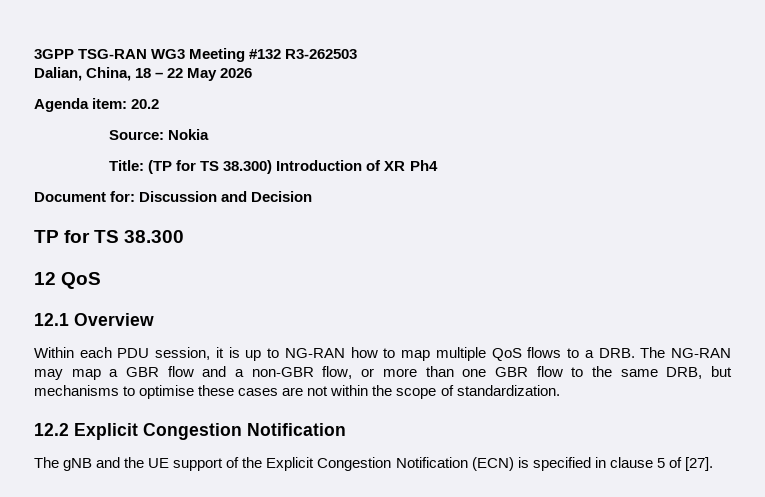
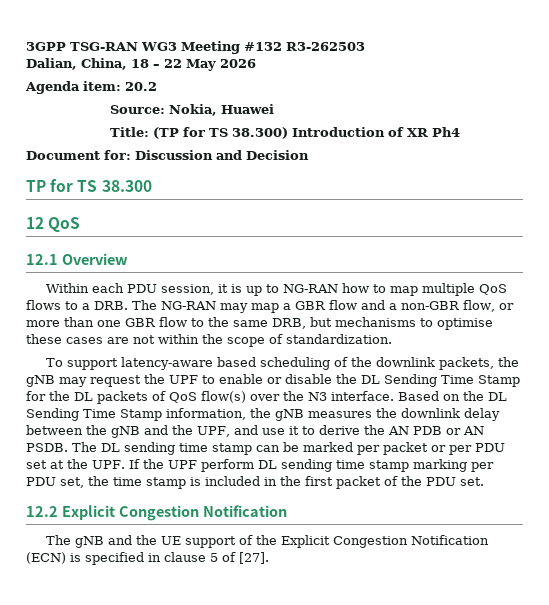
[168,129,210,140] Nokia -> [168,104,274,116] Nokia, Huawei
(560, 390) none -> [46,357,520,370] [26,374,520,387] [26,391,507,404] [26,408,500,421] [26,425,484,438] [26,442,505,455] [26,459,494,472] [26,476,484,489] // To support latency-aware based scheduling of the downlink packets, the gNB may request the UPF to enable or disable the DL Sending Time Stamp for the DL packets of QoS flow(s) over the N3 interface. Based on the DL Sending Time Stamp information, the gNB measures the downlink delay between the gNB and the UPF, and use it to derive the AN PDB or AN PSDB. The DL sending time stamp can be marked per packet or per PDU set at the UPF. If the UPF perform DL sending time stamp marking per PDU set, the time stamp is included in the first packet of the PDU set.

